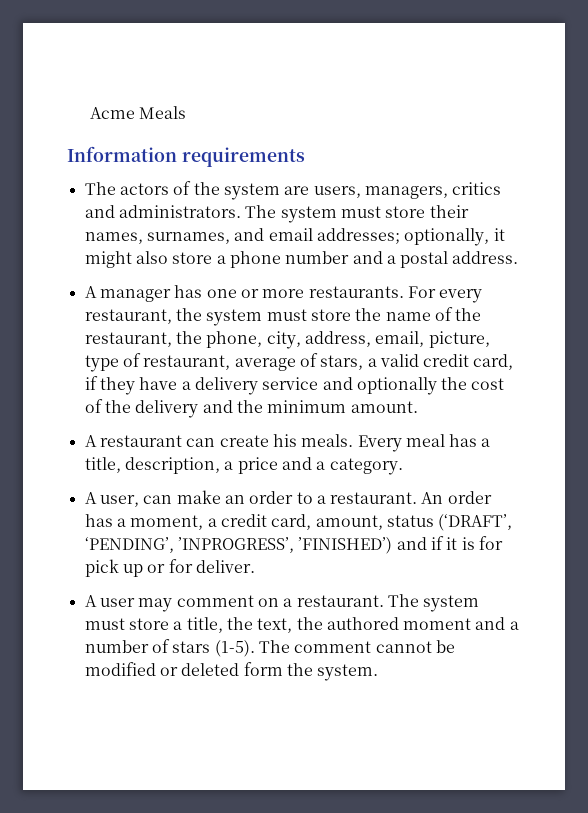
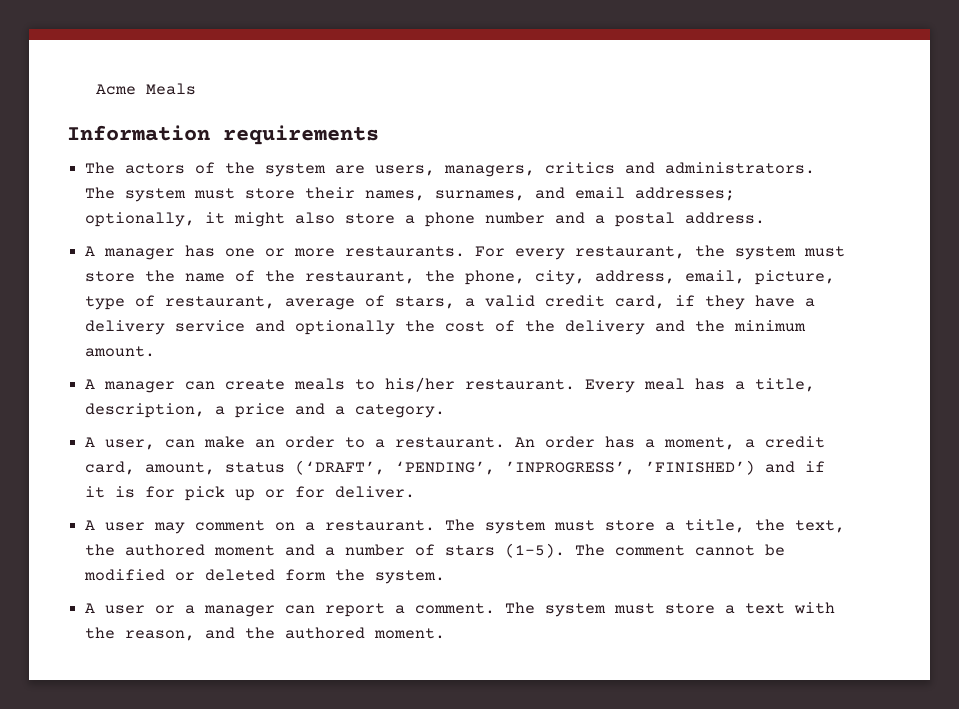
[99,435,182,447] restaurant -> [104,381,176,393] manager
[272,434,354,447] his meals. -> [294,377,576,392] meals to his/her restaurant.
(379, 672) none -> [85,602,836,617] [85,627,446,641] // A user or a manager can report a comment. The system must store a text with the reason, and the authored moment.

